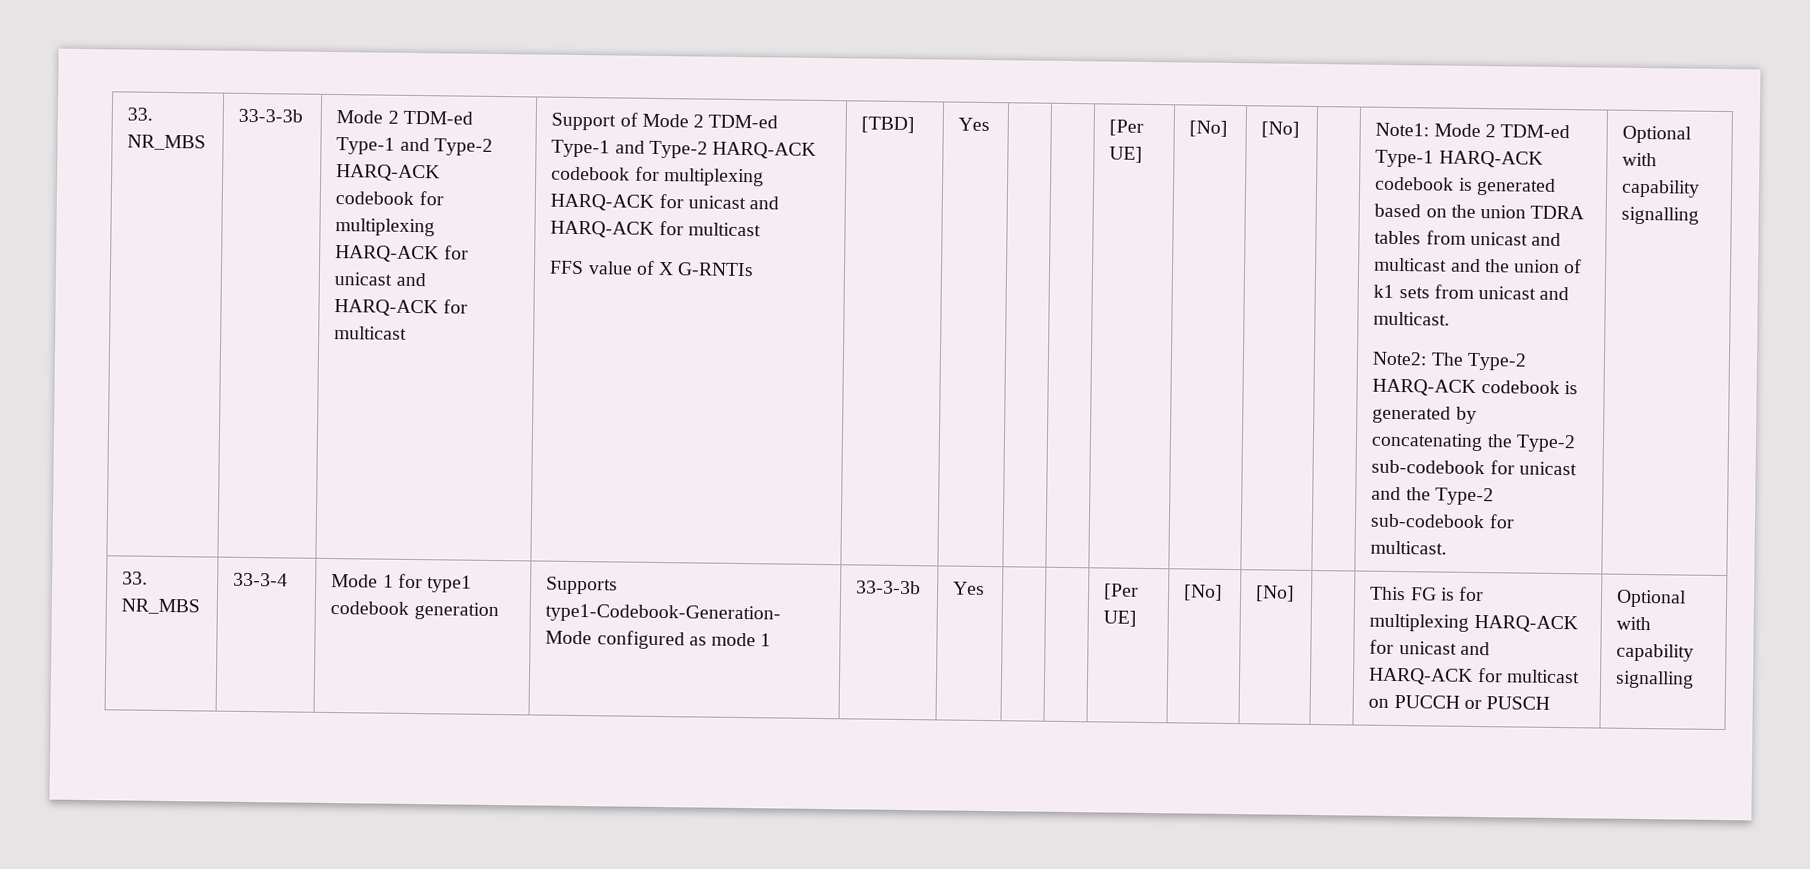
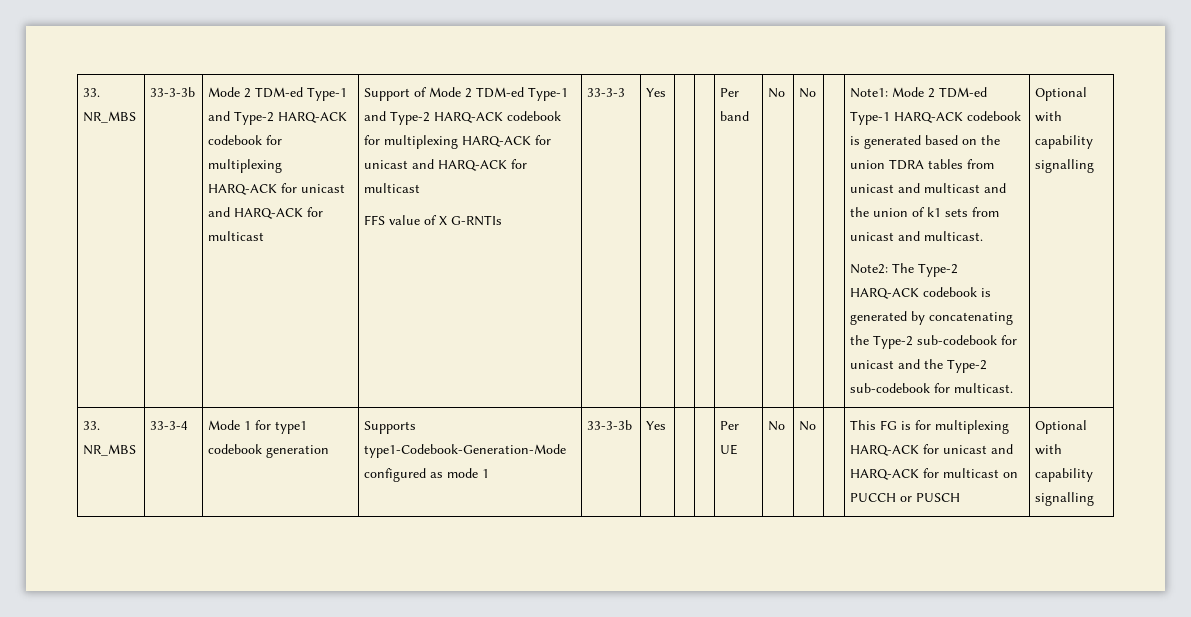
[861,116,916,134] [958,117,991,132] [1109,119,1145,136] [1109,146,1144,163] [1189,120,1229,137] [1261,121,1301,138] [TBD] | Yes | | | [Per UE] | [No] | [No] -> [587,88,626,97] [646,88,667,97] [720,88,740,97] [720,111,750,121] [768,88,786,98] [799,88,817,98] 33-3-3 | Yes | | | Per band | No | No
[1103,583,1140,600] [1103,610,1138,627] [1183,584,1224,601] [1255,585,1296,602] [Per UE] | [No] | [No] -> [720,421,740,430] [720,444,739,455] [768,421,786,431] [799,421,817,431] Per UE | No | No

